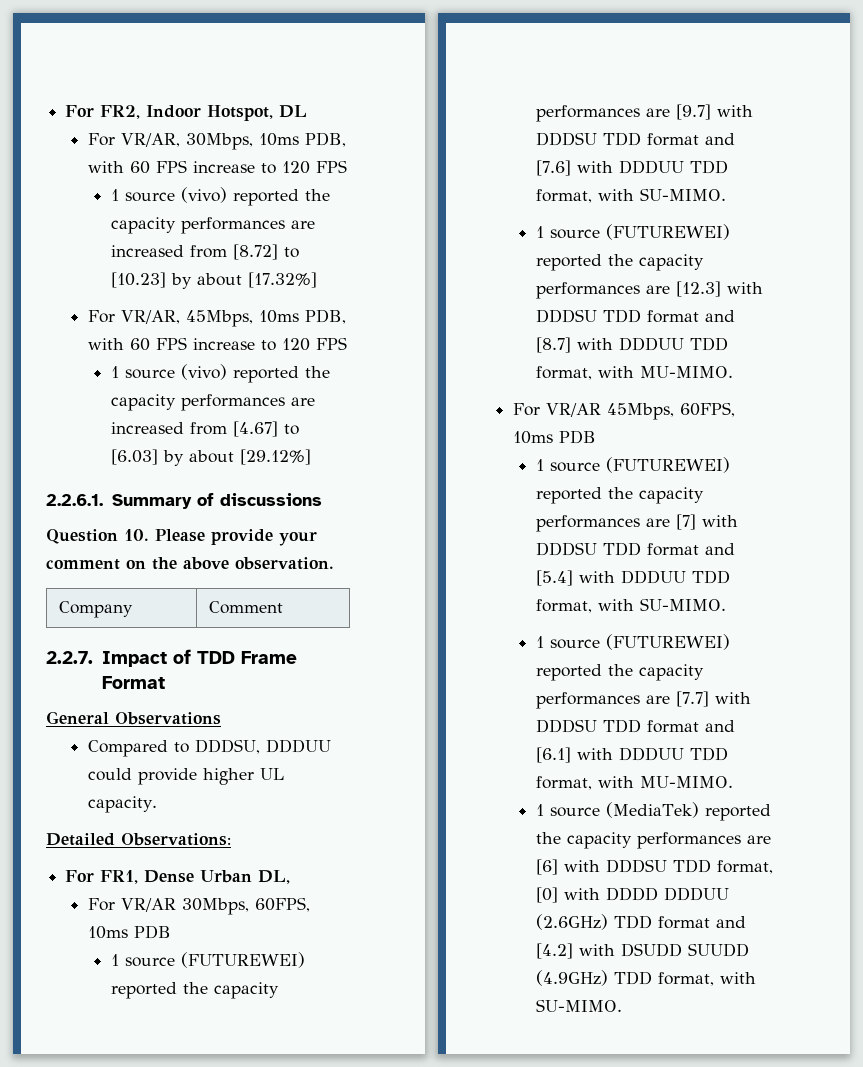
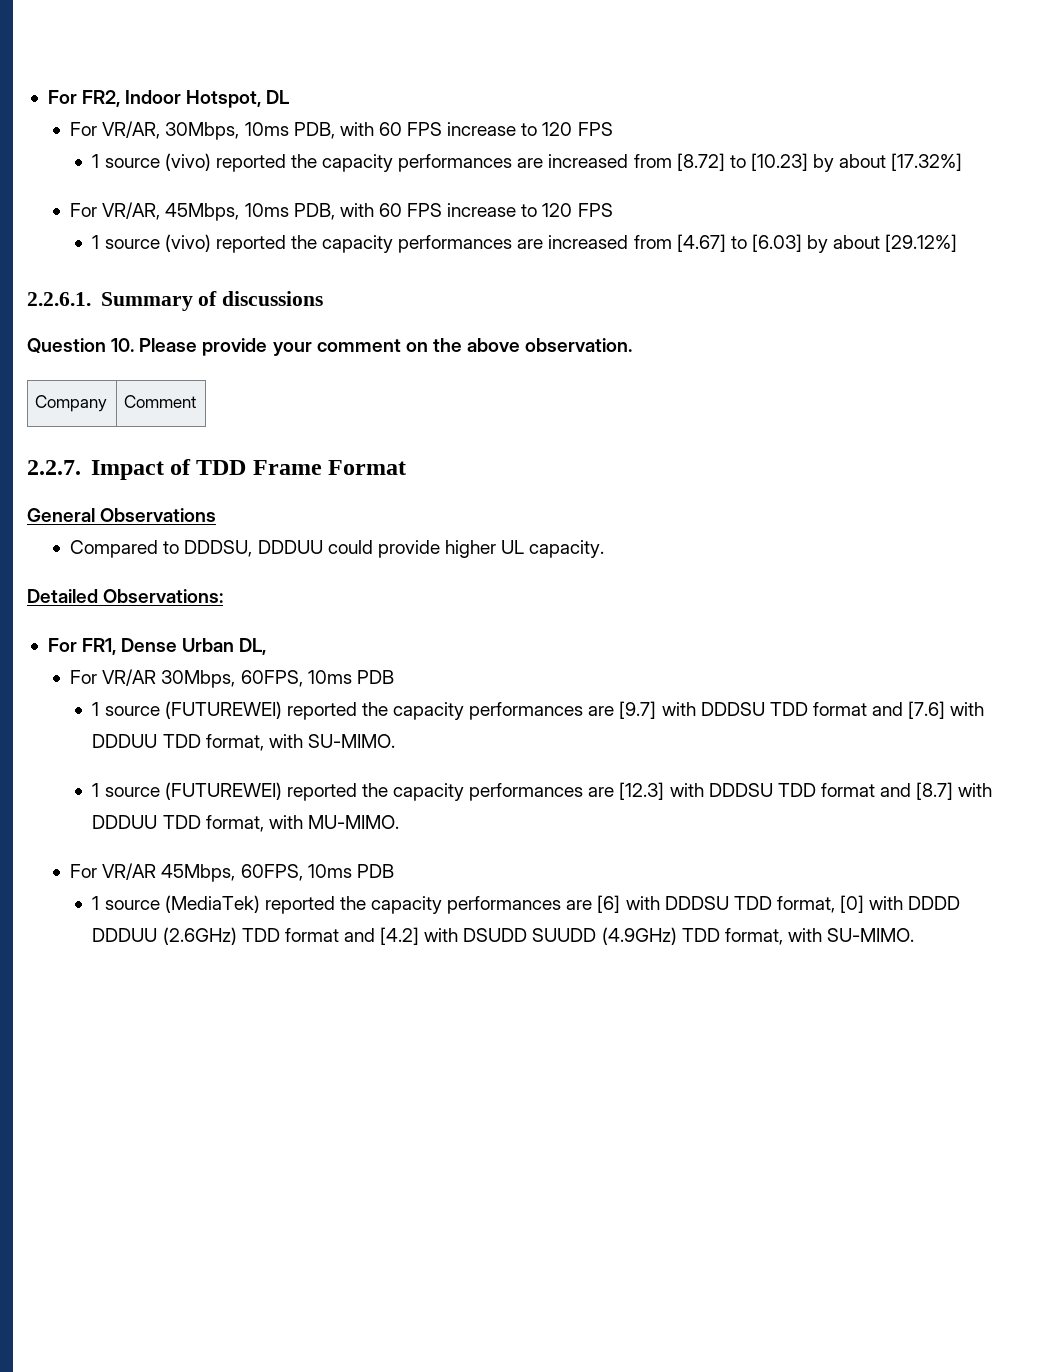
[535,457,730,473] [535,487,704,504] [535,514,738,532] [535,542,735,556] [535,570,730,586] [535,598,726,613] [535,634,730,650] [535,664,704,681] [535,691,751,709] [535,719,735,733] [535,747,728,763] [535,776,733,790] // 1 source (FUTUREWEI) reported the capacity performances are [7] with DDDSU TDD format and [5.4] with DDDUU TDD format, with SU-MIMO. // 1 source (FUTUREWEI) reported the capacity performances are [7.7] with DDDSU TDD format and [6.1] with DDDUU TDD format, with MU-MIMO. -> (394, 871) none

